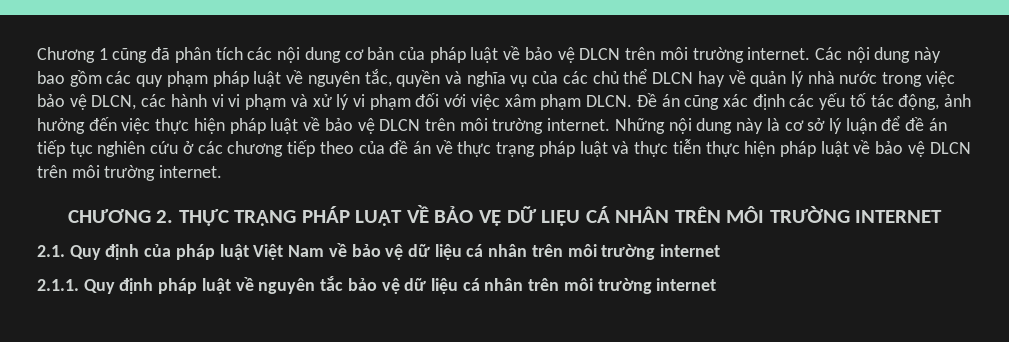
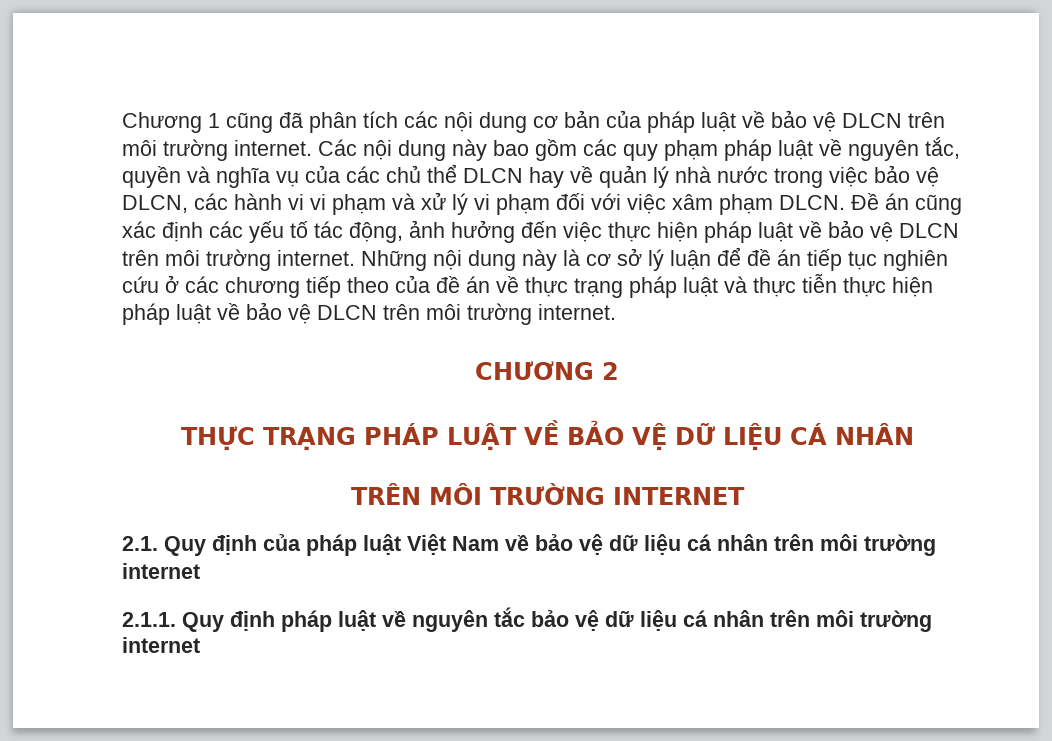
[156,210,174,223] 2. -> [602,362,619,380] 2 //
(670, 214) none -> (914, 434) //

